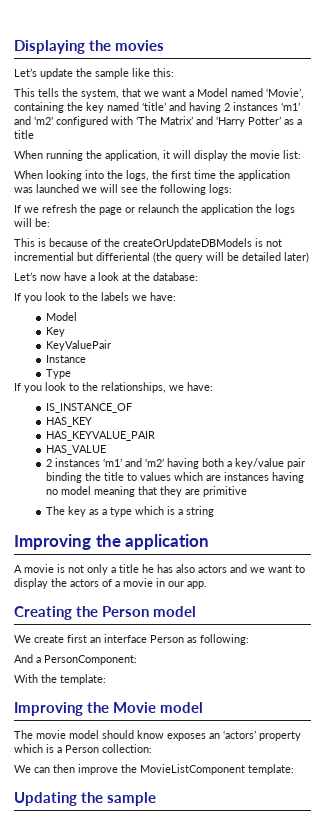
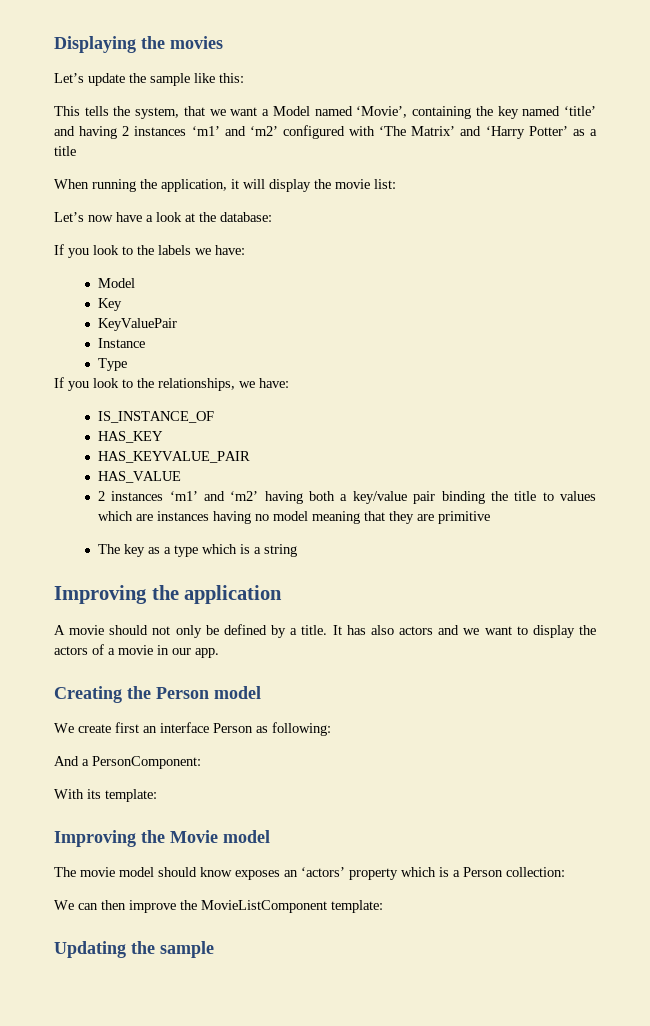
[14,170,290,181] [14,184,232,195] [14,204,295,215] [14,218,50,227] [14,238,282,249] [14,252,309,263] // When looking into the logs, the first time the application was launched we will see the following logs: // If we refresh the page or relaunch the application the logs will be: // This is because of the createOrUpdateDBModels is not incremential but differiental (the query will be detailed later) -> (396, 184) none
[57,564,65,573] is -> [109,625,149,635] should
[111,564,154,573] a title he -> [205,624,342,638] be defined by a title. It
[41,674,57,683] the -> [87,789,101,799] its

